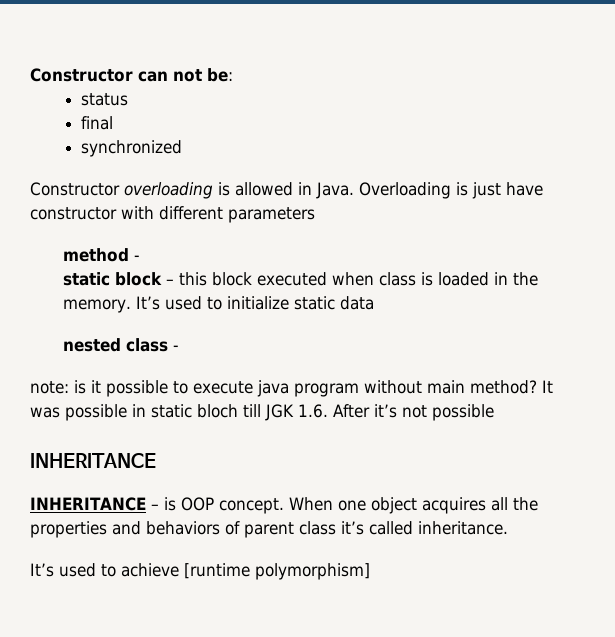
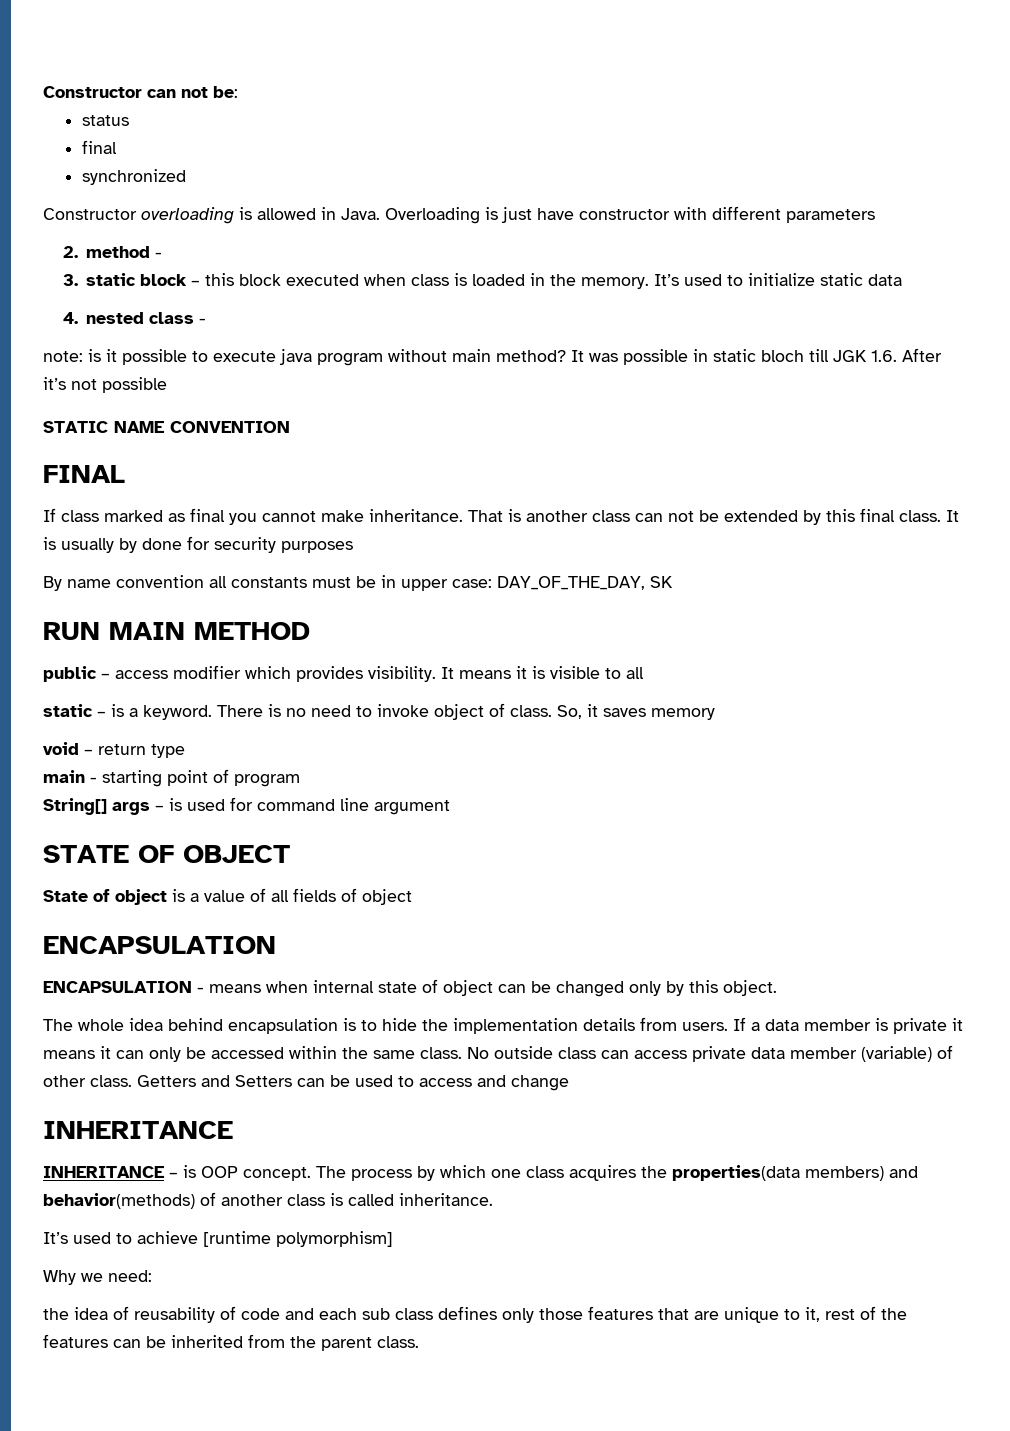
(315, 215) none -> [62,246,78,258] 2.
(140, 258) none -> [62,274,78,286] 3.
(374, 303) none -> [62,312,78,324] 4.
(494, 412) none -> [43,421,290,433] [43,465,125,483] [43,508,959,525] [43,536,353,553] [43,575,673,591] [43,622,310,640] [43,665,644,682] [43,703,715,720] [43,742,185,758] [43,769,300,787] [43,797,450,815] [43,845,290,863] [43,888,412,905] [43,936,276,954] [43,979,777,997] [43,1017,963,1034] [43,1045,953,1062] [43,1075,569,1091] // STATIC NAME CONVENTION // FINAL // If class marked as final you cannot make inheritance. That is another class can not be extended by this final class. It is usually by done for security purposes // By name convention all constants must be in upper case: DAY_OF_THE_DAY, SK // RUN MAIN METHOD // public – access modifier which provides visibility. It means it is visible to all // static – is a keyword. There is no need to invoke object of class. So, it saves memory // void – return type // main - starting point of program // String[] args – is used for command line argument // STATE OF OBJECT // State of object is a value of all fields of object // ENCAPSULATION // ENCAPSULATION - means when internal state of object can be changed only by this object. // The whole idea behind encapsulation is to hide the implementation details from users. If a data member is private it means it can only be accessed within the same class. No outside class can access private data member (variable) of other class. Getters and Setters can be used to access and change
[288,497,538,514] [30,521,364,538] When one object acquires all the properties and behaviors of parent class it’s -> [316,1165,918,1181] [43,1192,343,1209] The process by which one class acquires the properties(data members) and behavior(methods) of another class is
(370, 571) none -> [43,1270,152,1285] [43,1306,907,1323] [43,1334,419,1351] // Why we need: // the idea of reusability of code and each sub class defines only those features that are unique to it, rest of the features can be inherited from the parent class.

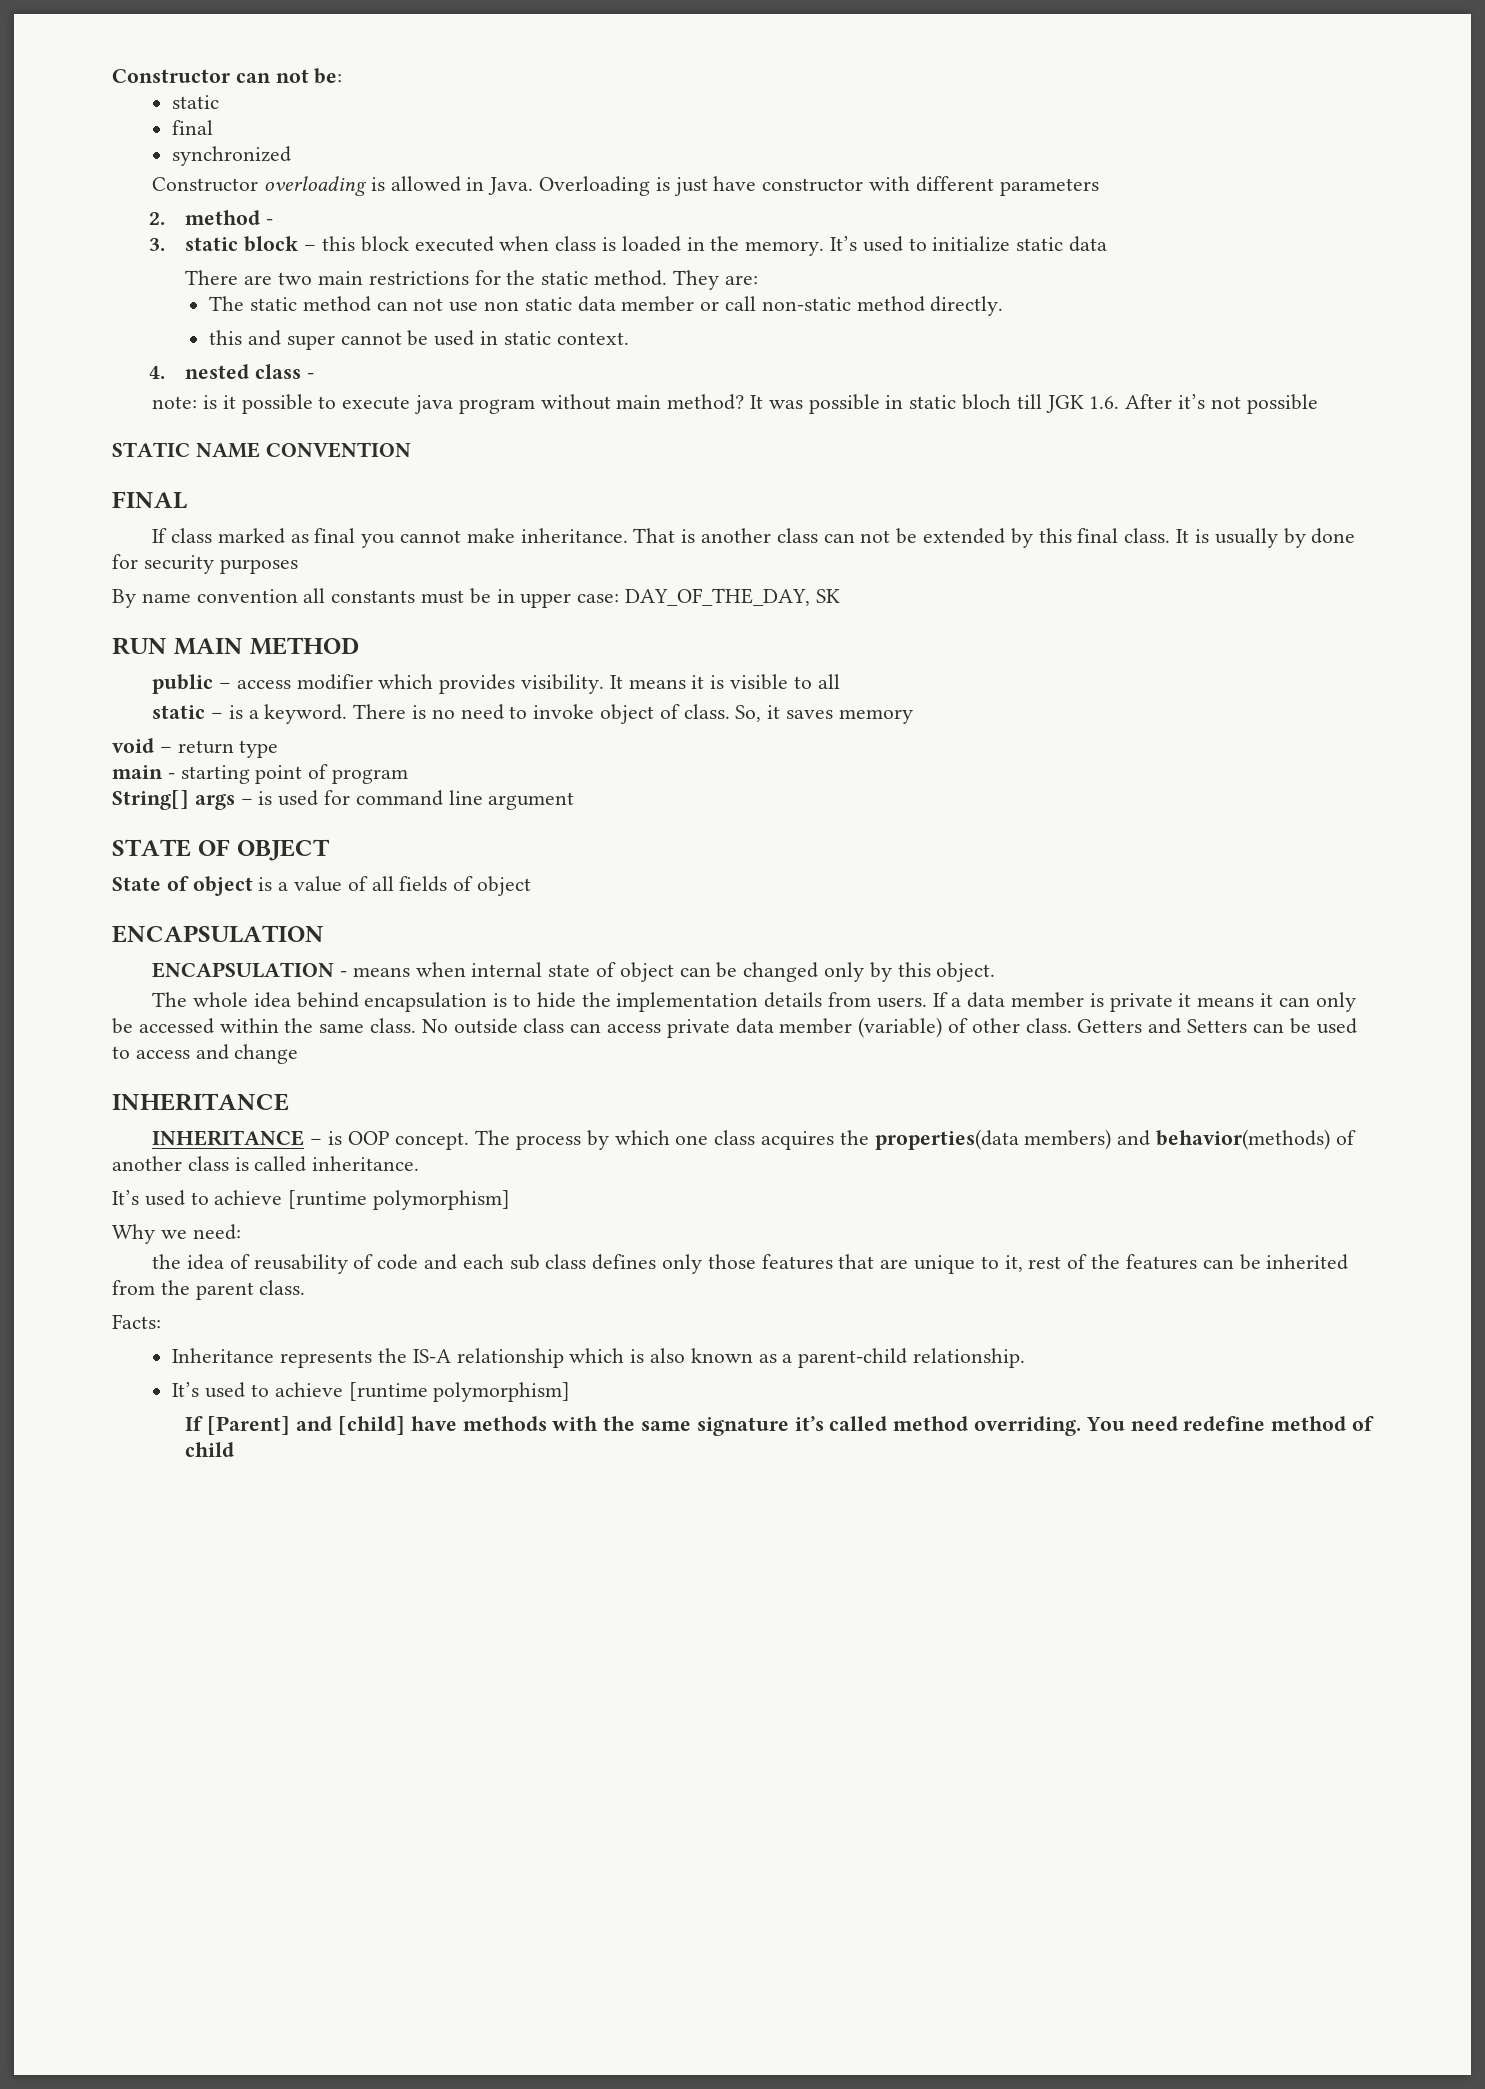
[81,115,129,126] status -> [172,95,220,109] static
(903, 280) none -> [185,270,758,290] [209,296,1004,316] [209,330,629,350] // There are two main restrictions for the static method. They are: // The static method can not use non static data member or call non-static method directly. // this and super cannot be used in static context.
(419, 1342) none -> [112,1314,161,1329] [172,1348,1026,1368] [172,1382,571,1402] [185,1416,1374,1436] [185,1442,235,1457] // Facts: // Inheritance represents the IS-A relationship which is also known as a parent-child relationship. // It’s used to achieve [runtime polymorphism] // If [Parent] and [child] have methods with the same signature it’s called method overriding. You need redefine method of child

